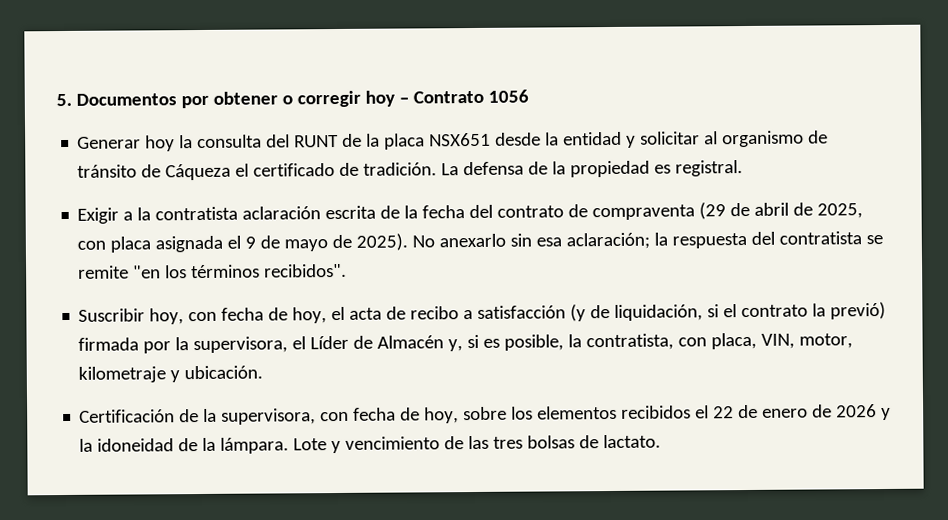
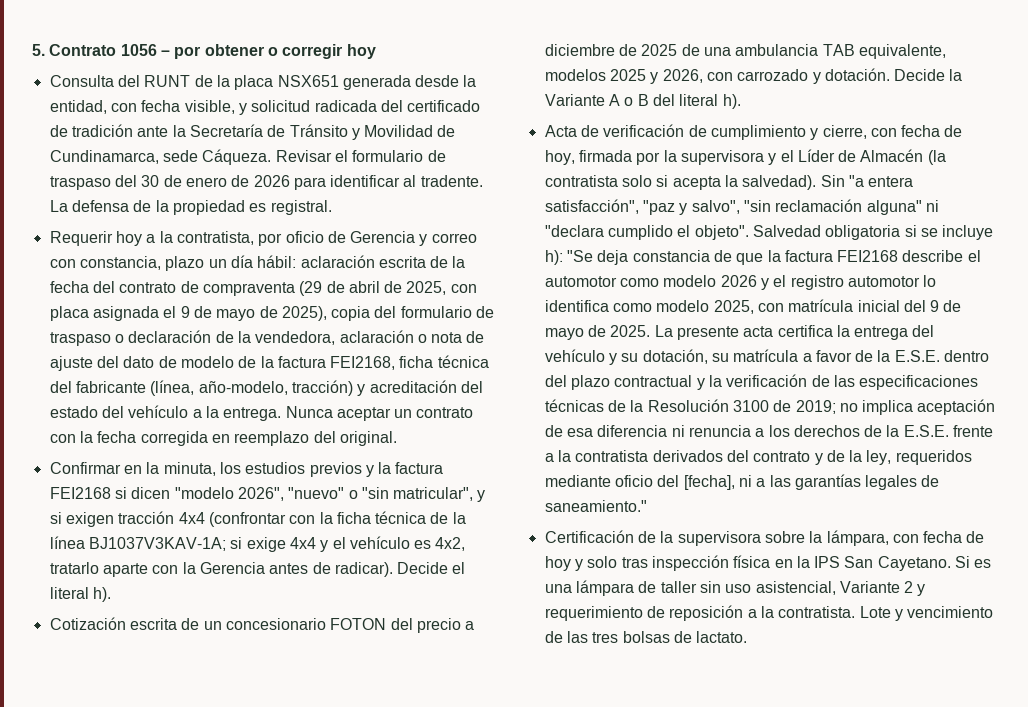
[75,93,177,106] Documentos -> [49,44,170,56] Contrato 1056 –
[398,89,529,104] [77,134,263,152] – Contrato 1056 // Generar hoy la consulta -> [49,75,114,87] // Consulta
(492, 139) none -> [342,75,411,90] generada
[563,130,829,148] [77,162,438,181] entidad y solicitar al organismo de tránsito de Cáqueza el certificado de tradición. -> [49,100,481,115] [49,124,456,140] [49,149,446,165] [49,175,483,190] entidad, con fecha visible, y solicitud radicada del certificado de tradición ante la Secretaría de Tránsito y Movilidad de Cundinamarca, sede Cáqueza. Revisar el formulario de traspaso del 30 de enero de 2026 para identificar al tradente.
[77,206,239,224] Exigir a la contratista -> [49,231,477,246] [49,255,297,271] Requerir hoy a la contratista, por oficio de Gerencia y correo con constancia, plazo un día hábil:
[356,231,884,251] [78,263,348,279] [78,301,887,325] 2025). No anexarlo sin esa aclaración; la respuesta del contratista se remite "en los términos recibidos". // Suscribir hoy, con fecha de hoy, el acta de recibo a satisfacción (y de liquidación, si el contrato la previó) -> [281,306,495,321] [49,330,485,346] [49,355,489,371] [49,380,483,396] [49,405,474,421] [49,431,397,446] [49,462,444,477] [49,487,486,502] [49,511,466,527] [49,536,466,552] [49,562,466,577] [49,587,111,602] [49,617,475,633] [544,44,946,59] [544,68,963,84] [544,94,741,109] [544,124,963,140] [544,150,575,165] 2025), copia del formulario de traspaso o declaración de la vendedora, aclaración o nota de ajuste del dato de modelo de la factura FEI2168, ficha técnica del fabricante (línea, año-modelo, tracción) y acreditación del estado del vehículo a la entrega. Nunca aceptar un contrato con la fecha corregida en reemplazo del original. // Confirmar en la minuta, los estudios previos y la factura FEI2168 si dicen "modelo 2026", "nuevo" o "sin matricular", y si exigen tracción 4x4 (confrontar con la ficha técnica de la línea BJ1037V3KAV-1A; si exige 4x4 y el vehículo es 4x2, tratarlo aparte con la Gerencia antes de radicar). Decide el literal h). // Cotización escrita de un concesionario FOTON del precio a diciembre de 2025 de una ambulancia TAB equivalente, modelos 2025 y 2026, con carrozado y dotación. Decide la Variante A o B del literal h). // Acta de verificación de cumplimiento y cierre, con fecha de hoy,
[193,336,289,354] supervisora, -> [680,150,777,165] supervisora y
[448,332,854,352] [78,365,264,383] [79,404,892,425] [79,437,290,454] y, si es posible, la contratista, con placa, VIN, motor, kilometraje y ubicación. // Certificación de la supervisora, con fecha de hoy, sobre los elementos recibidos el 22 de enero de 2026 y la idoneidad de la lámpara. -> [927,150,946,165] [544,175,914,190] [544,199,939,215] [544,225,994,240] [544,250,981,265] [544,275,937,290] [544,299,962,314] [544,325,935,340] [544,349,990,365] [544,374,979,390] [544,399,996,415] [544,425,994,437] [544,450,972,465] [544,474,940,490] [544,500,647,512] [544,530,985,546] [544,555,992,571] [544,580,926,596] [544,605,856,621] (la contratista solo si acepta la salvedad). Sin "a entera satisfacción", "paz y salvo", "sin reclamación alguna" ni "declara cumplido el objeto". Salvedad obligatoria si se incluye h): "Se deja constancia de que la factura FEI2168 describe el automotor como modelo 2026 y el registro automotor lo identifica como modelo 2025, con matrícula inicial del 9 de mayo de 2025. La presente acta certifica la entrega del vehículo y su dotación, su matrícula a favor de la E.S.E. dentro del plazo contractual y la verificación de las especificaciones técnicas de la Resolución 3100 de 2019; no implica aceptación de esa diferencia ni renuncia a los derechos de la E.S.E. frente a la contratista derivados del contrato y de la ley, requeridos mediante oficio del [fecha], ni a las garantías legales de saneamiento." // Certificación de la supervisora sobre la lámpara, con fecha de hoy y solo tras inspección física en la IPS San Cayetano. Si es una lámpara de taller sin uso asistencial, Variante 2 y requerimiento de reposición a la contratista.

